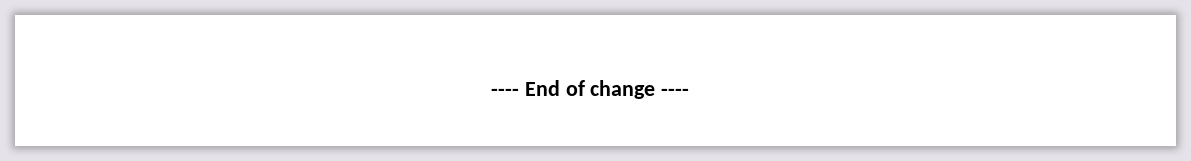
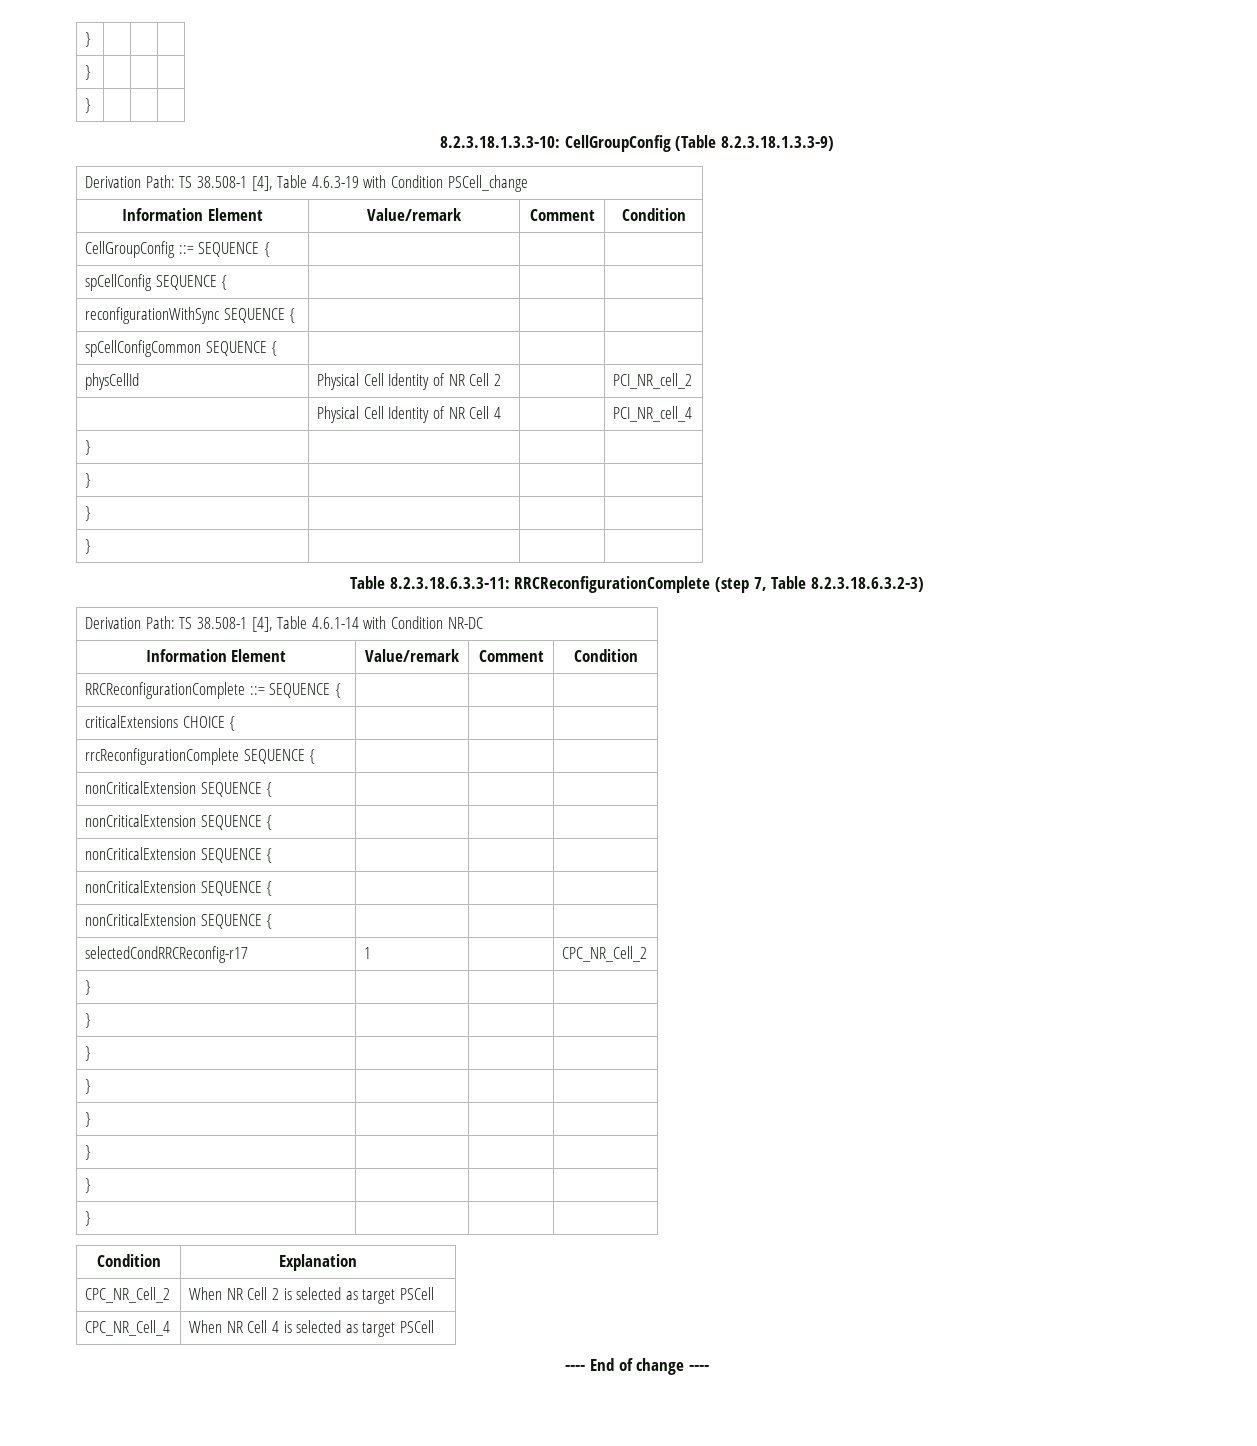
(490, 92) none -> [85,32,92,47] [85,65,92,80] [85,98,92,113] [440,135,834,152] [85,175,528,192] [122,208,263,221] [367,208,461,221] [529,209,595,221] [621,208,686,221] [85,241,271,258] [85,274,228,291] [85,307,296,324] [85,340,278,357] [85,373,140,390] [317,373,501,390] [613,373,693,389] [317,406,501,423] [613,406,693,422] [85,440,92,455] [85,473,92,488] [85,506,92,521] [85,539,92,554] [350,576,924,593] [85,616,483,632] [145,649,287,662] [365,649,459,662] [478,650,544,662] [573,649,638,662] [85,682,342,699] [85,715,236,731] [85,748,316,765] [85,781,273,797] [85,814,273,830] [85,847,273,863] [85,880,273,896] [85,913,273,929] [85,946,249,963] [364,947,372,959] [562,946,648,962] [85,980,92,995] [85,1013,92,1028] [85,1046,92,1061] [85,1079,92,1094] [85,1112,92,1127] [85,1145,92,1160] [85,1178,92,1193] [85,1211,92,1226] [96,1254,161,1267] [279,1254,357,1271] [85,1287,171,1303] [189,1287,434,1304] [85,1320,171,1336] [189,1320,434,1337] } | | | // } | | | // } | | | // 8.2.3.18.1.3.3-10: CellGroupConfig (Table 8.2.3.18.1.3.3-9) // Derivation Path: TS 38.508-1 [4], Table 4.6.3-19 with Condition PSCell_change // Information Element | Value/remark | Comment | Condition // CellGroupConfig ::= SEQUENCE { | | | // spCellConfig SEQUENCE { | | | // reconfigurationWithSync SEQUENCE { | | | // spCellConfigCommon SEQUENCE { | | | // physCellId | Physical Cell Identity of NR Cell 2 | | PCI_NR_cell_2 // | Physical Cell Identity of NR Cell 4 | | PCI_NR_cell_4 // } | | | // } | | | // } | | | // } | | | // Table 8.2.3.18.6.3.3-11: RRCReconfigurationComplete (step 7, Table 8.2.3.18.6.3.2-3) // Derivation Path: TS 38.508-1 [4], Table 4.6.1-14 with Condition NR-DC // Information Element | Value/remark | Comment | Condition // RRCReconfigurationComplete ::= SEQUENCE { | | | // criticalExtensions CHOICE { | | | // rrcReconfigurationComplete SEQUENCE { | | | // nonCriticalExtension SEQUENCE { | | | // nonCriticalExtension SEQUENCE { | | | // nonCriticalExtension SEQUENCE { | | | // nonCriticalExtension SEQUENCE { | | | // nonCriticalExtension SEQUENCE { | | | // selectedCondRRCReconfig-r17 | 1 | | CPC_NR_Cell_2 // } | | | // } | | | // } | | | // } | | | // } | | | // } | | | // } | | | // } | | | // Condition | Explanation // CPC_NR_Cell_2 | When NR Cell 2 is selected as target PSCell // CPC_NR_Cell_4 | When NR Cell 4 is selected as target PSCell //

